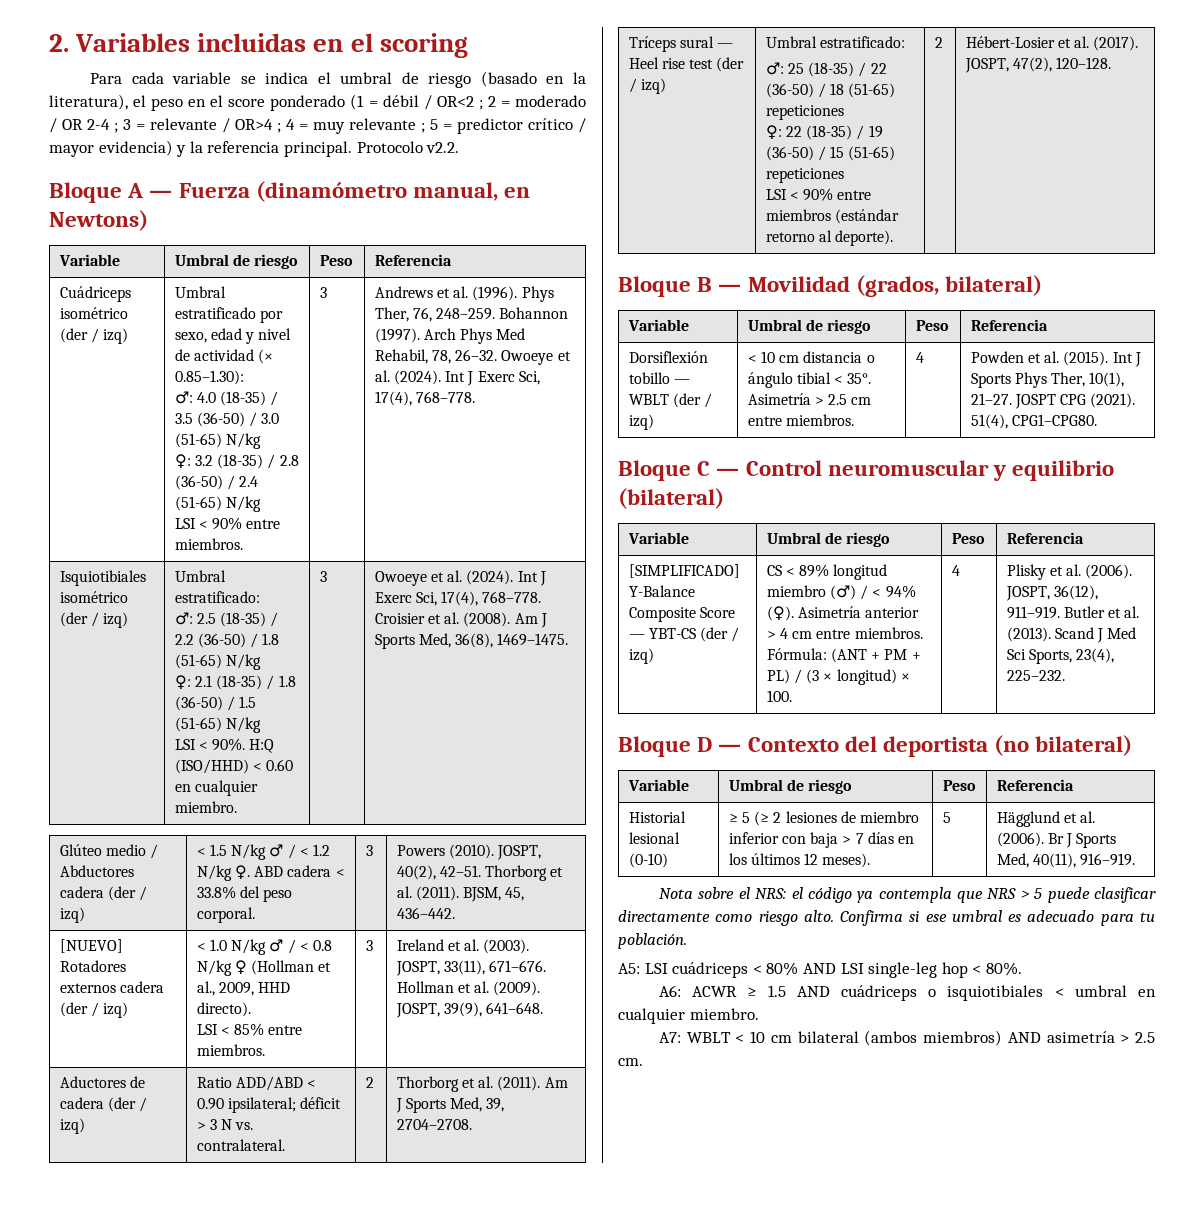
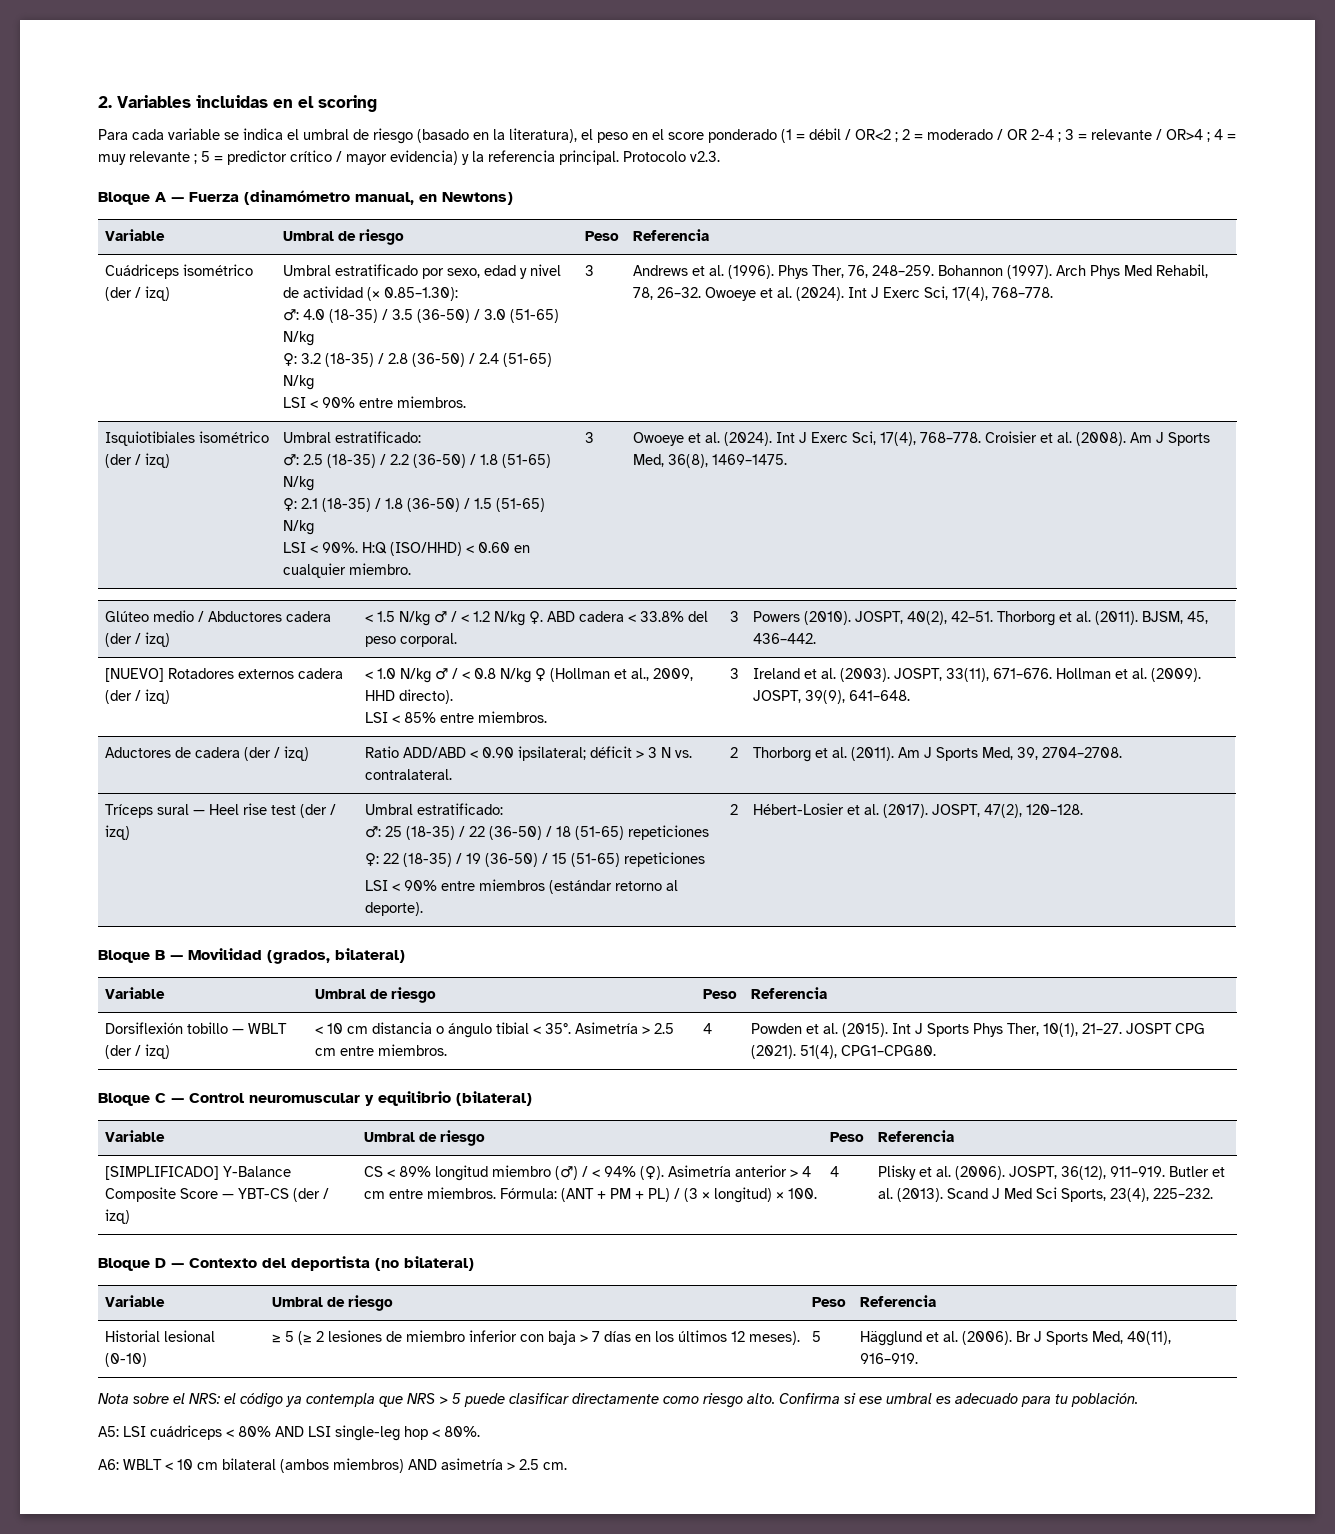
[426,142,460,153] v2.2. -> [690,151,720,162] v2.3.
[692,985,1156,1001] [618,1008,759,1024] [658,1032,681,1043] ACWR ≥ 1.5 AND cuádriceps o isquiotibiales < umbral en cualquier miembro. // A7: -> (119, 1464) none

